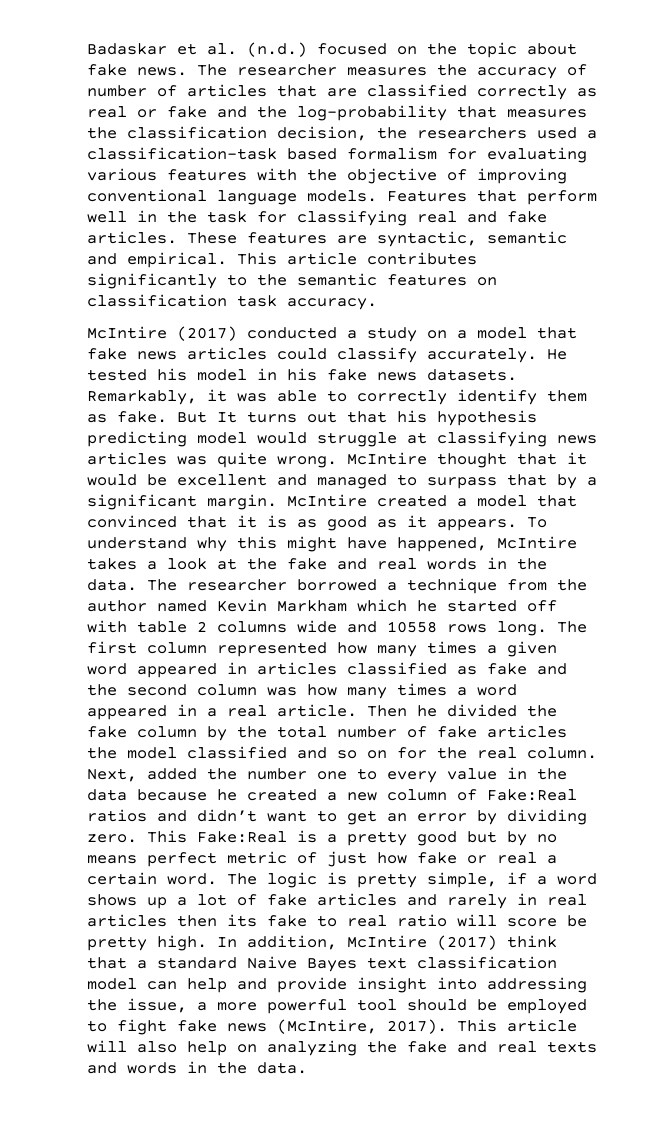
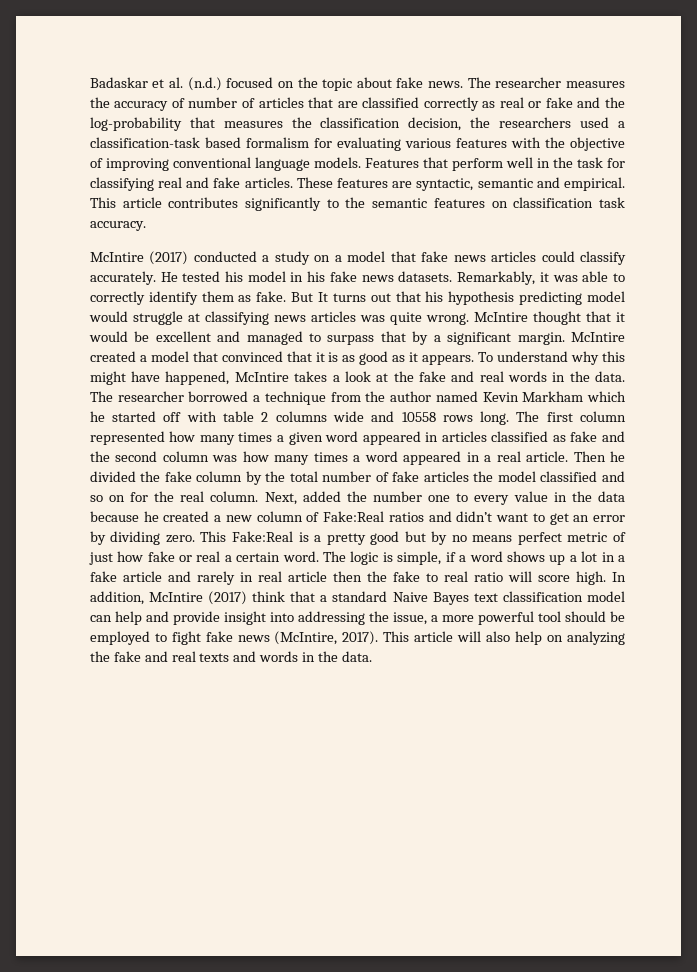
[356,873,417,888] pretty -> (393, 557) none
[236,893,397,906] of fake articles -> [601,552,625,562] [89,571,162,582] in a fake article
[86,914,257,927] articles then its -> [287,571,387,582] article then the
[566,915,587,927] [86,936,147,951] be pretty -> (570, 578) none

